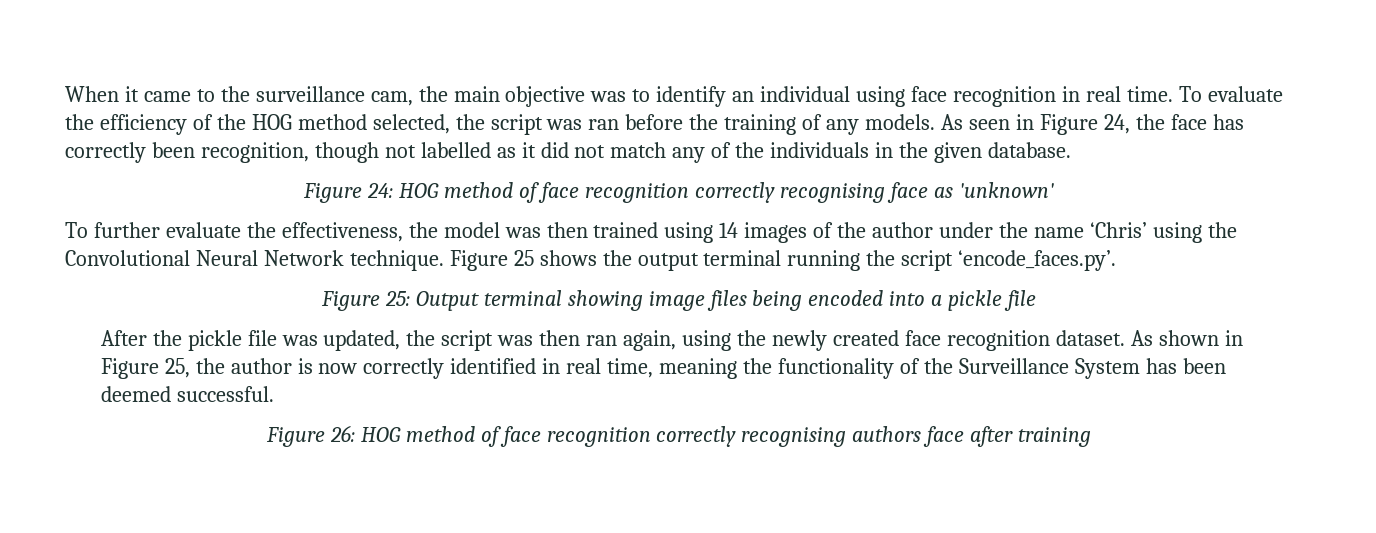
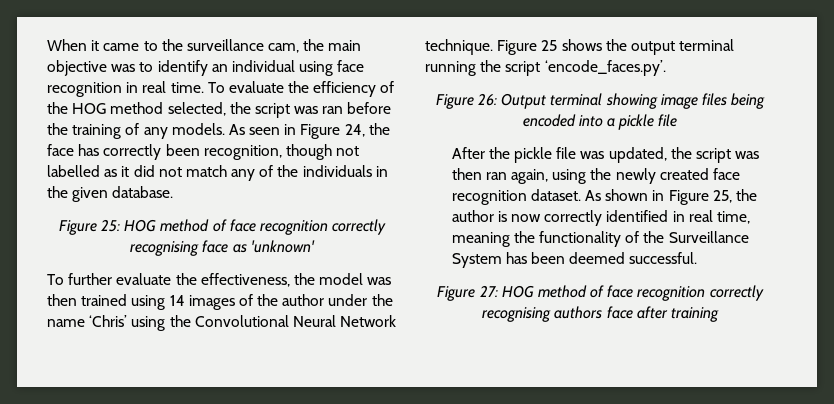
[367,183,394,198] 24: -> [101,219,121,232] 25:
[384,291,410,306] 25: -> [478,93,498,106] 26:
[329,425,355,442] 26: -> [479,285,498,297] 27:

